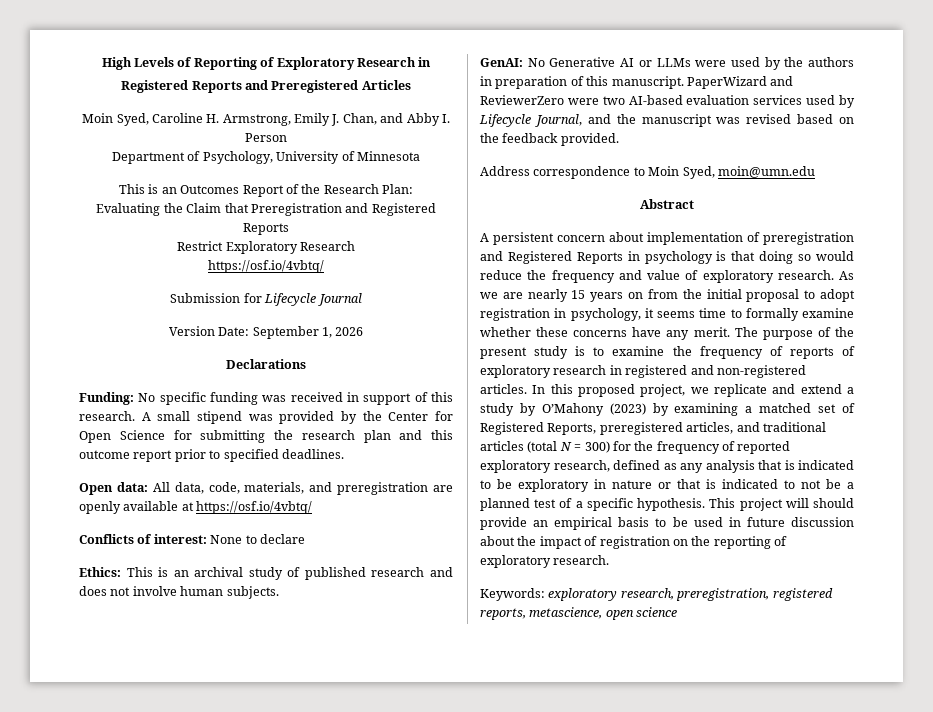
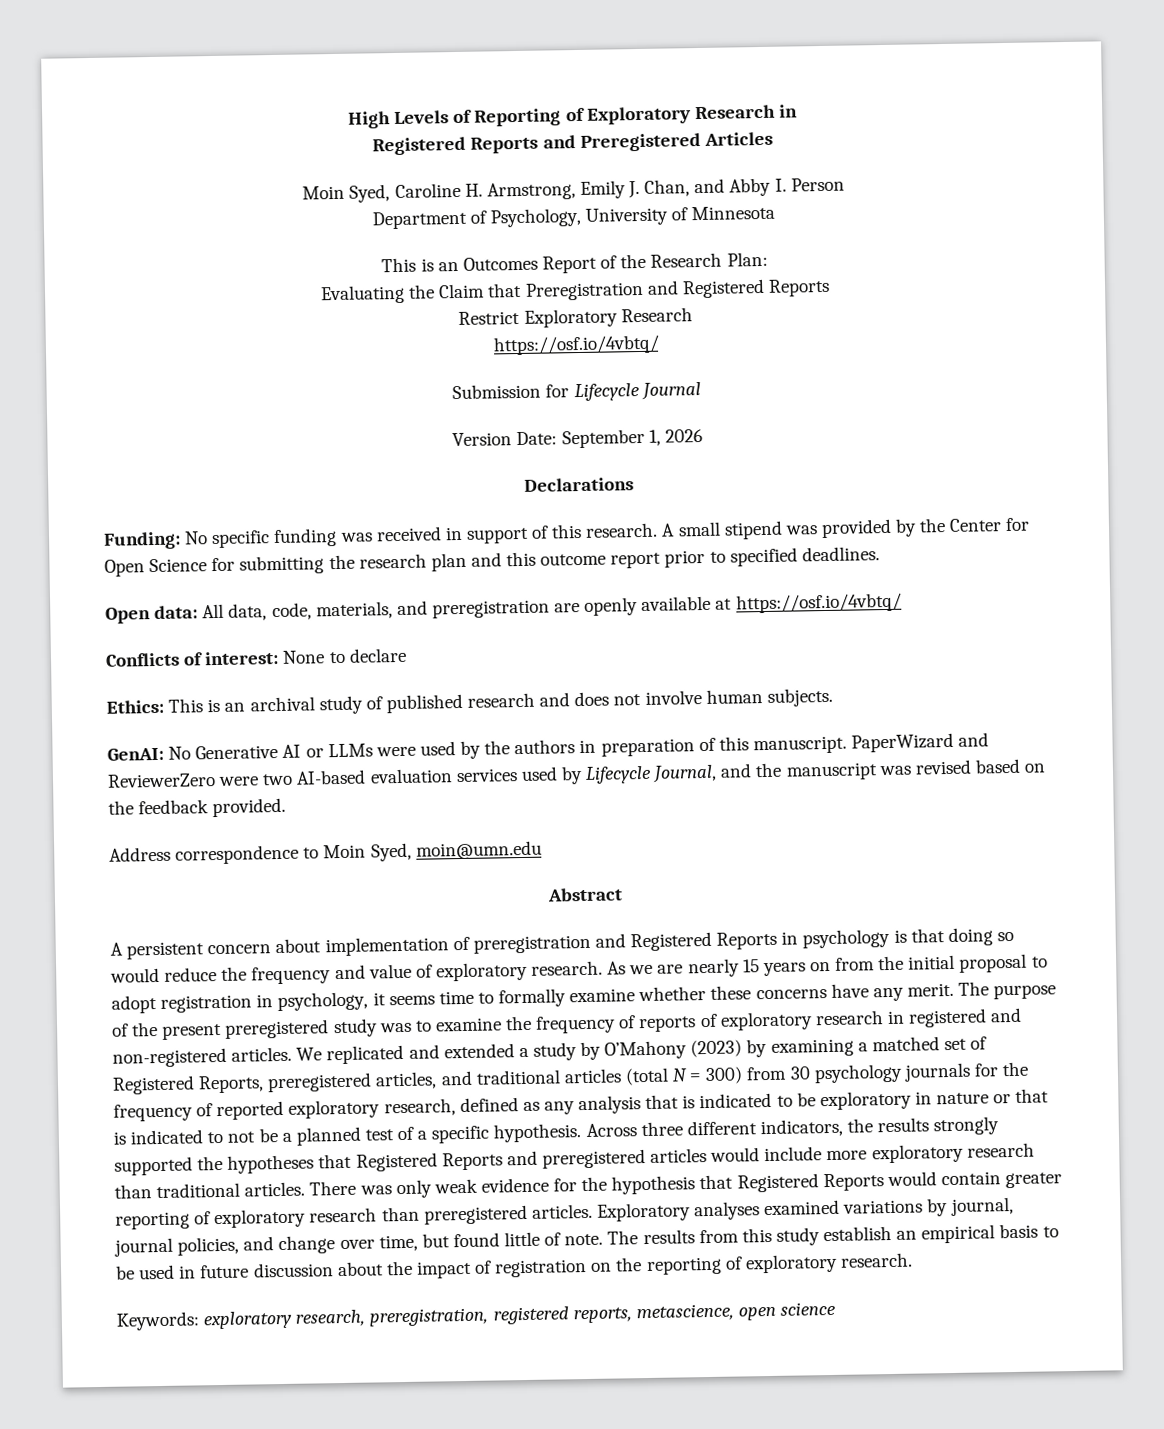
[534,346,586,359] study is -> [224,1018,412,1039] preregistered study was
[532,384,842,397] In this proposed project, we replicate and extend -> [296,1043,515,1065] We replicated and extended
(610, 447) none -> [746,1062,971,1084] from 30 psychology journals
[709,498,854,511] [480,517,527,530] This project will should provide -> [585,1116,1000,1138] [114,1142,1035,1176] [114,1171,1063,1199] [115,1196,1014,1230] [114,1225,893,1257] Across three different indicators, the results strongly supported the hypotheses that Registered Reports and preregistered articles would include more exploratory research than traditional articles. There was only weak evidence for the hypothesis that Registered Reports would contain greater reporting of exploratory research than preregistered articles. Exploratory analyses examined variations by journal, journal policies, and change over time, but found little of note. The results from this study establish

